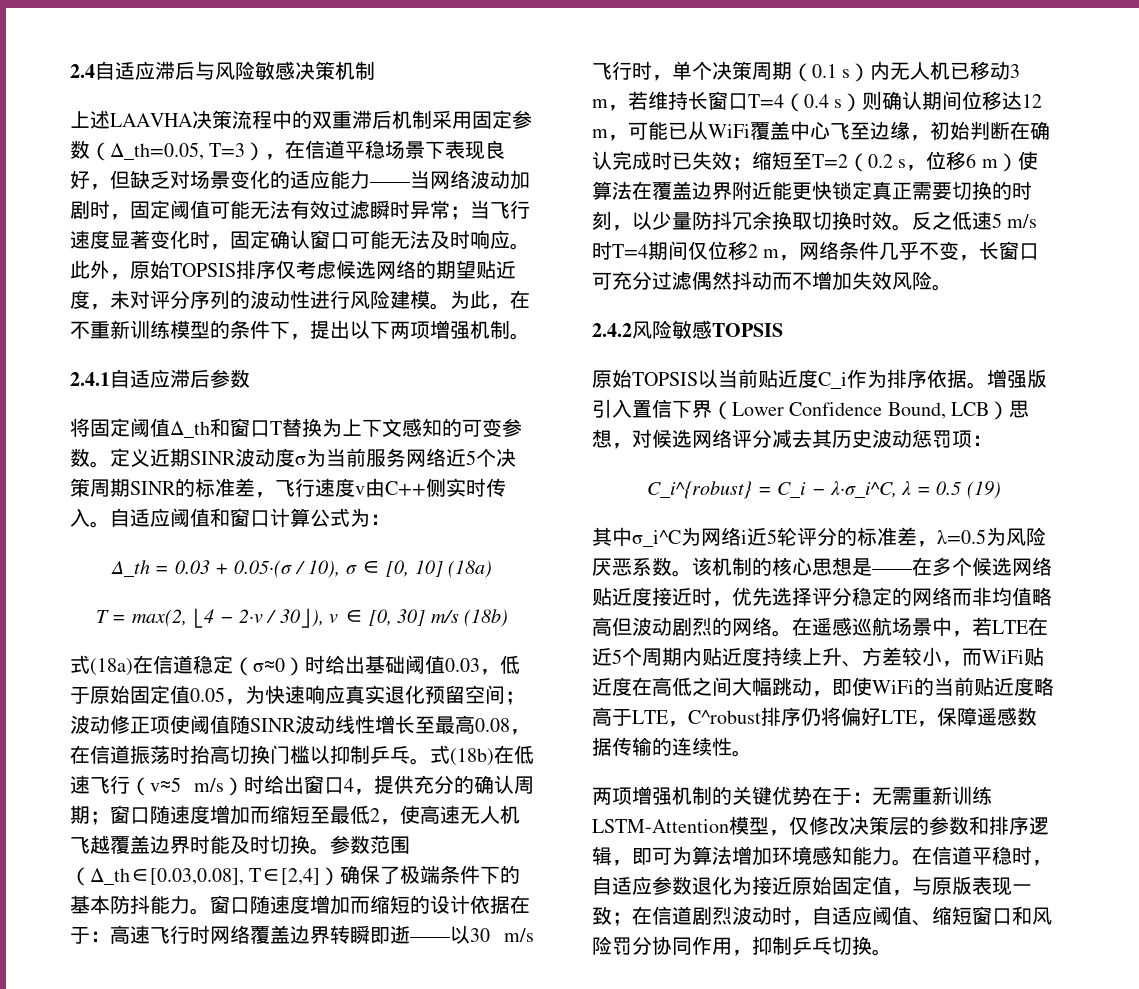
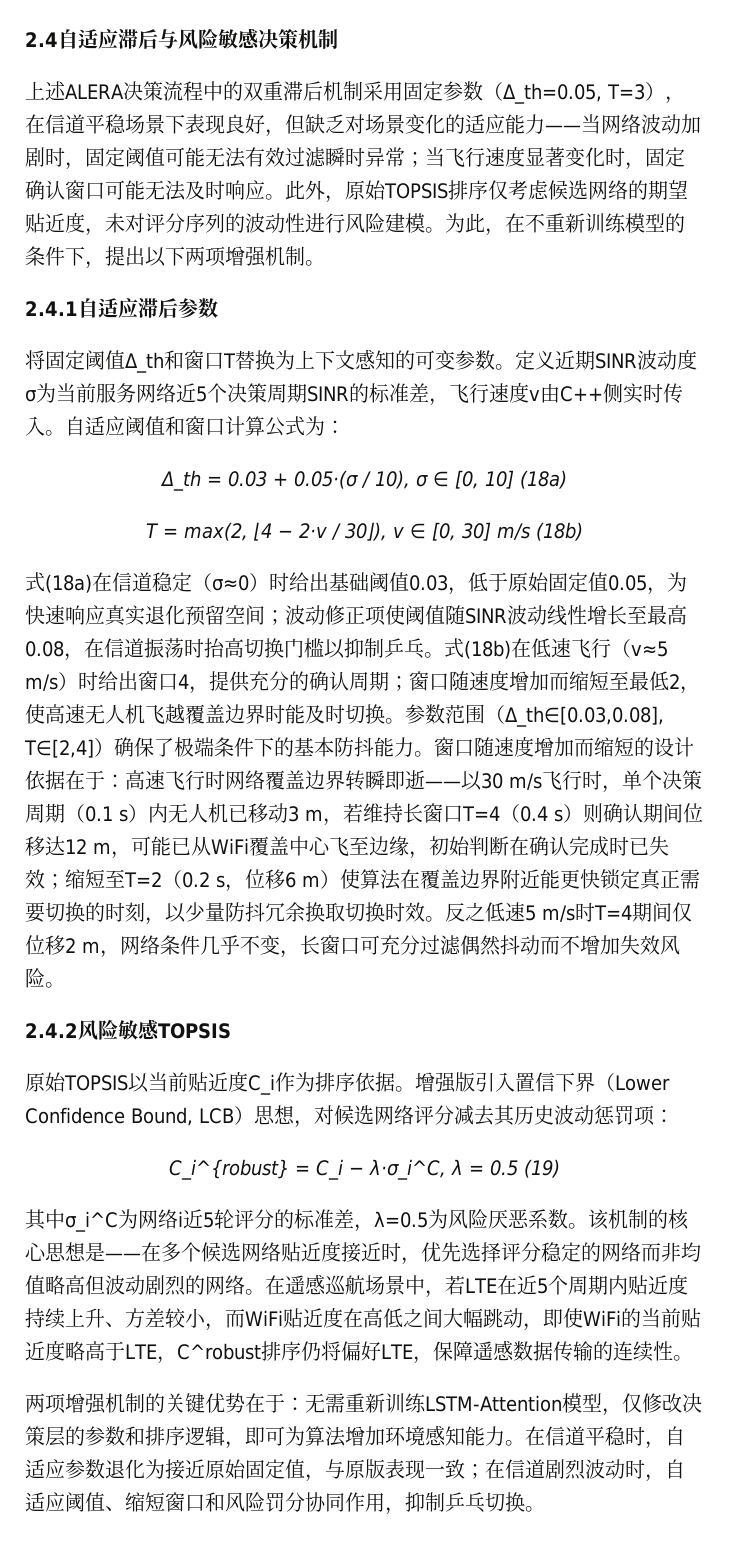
[110,113,193,127] LAAVHA -> [65,84,124,99] ALERA

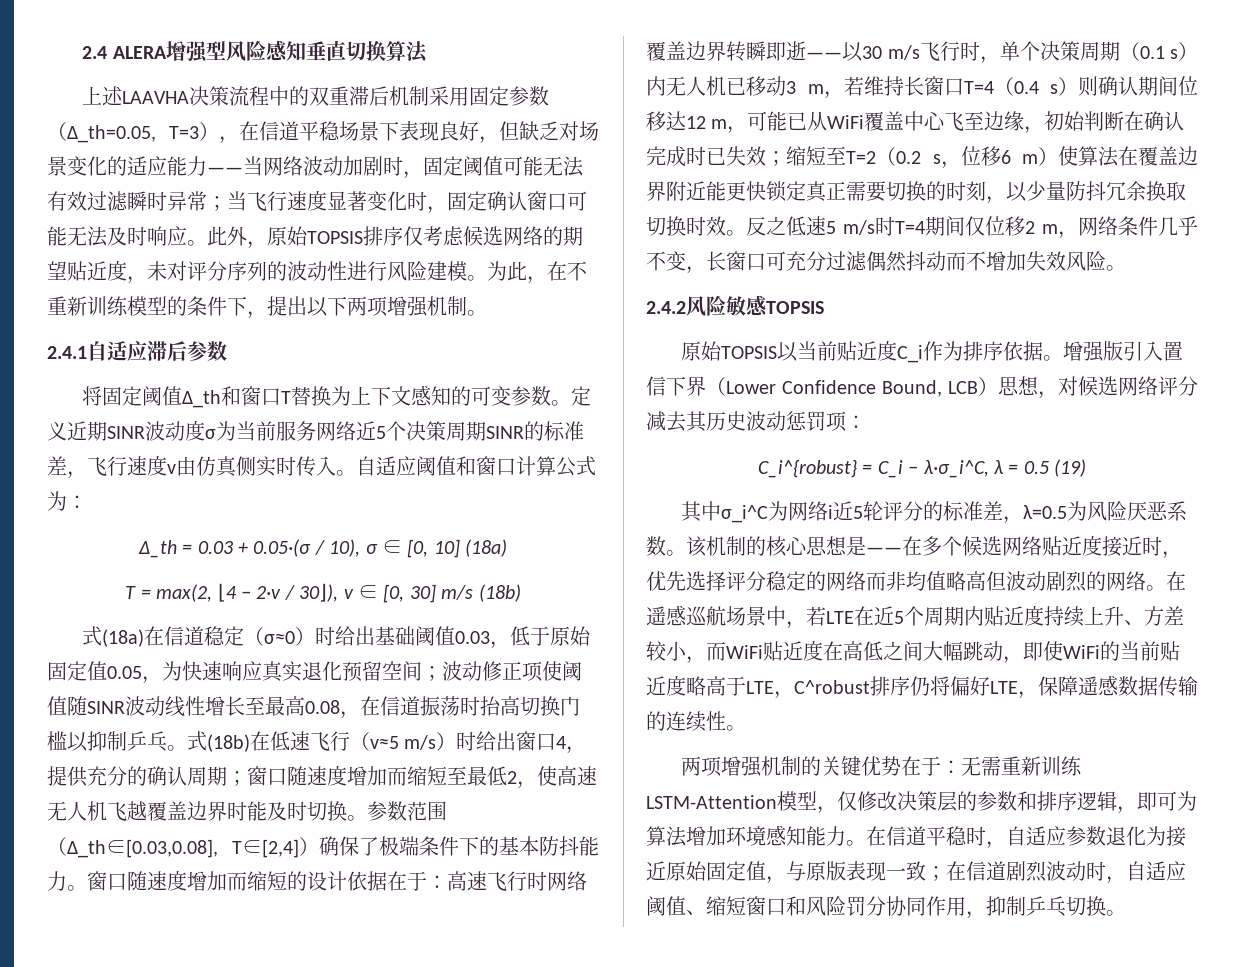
[58,28,338,50] 自适应滞后与风险敏感决策机制 -> [112,40,428,63] ALERA增强型风险感知垂直切换算法
[65,84,124,99] ALERA -> [122,91,190,104] LAAVHA
[560,386,603,402] C++ -> [196,456,237,477] 仿真

